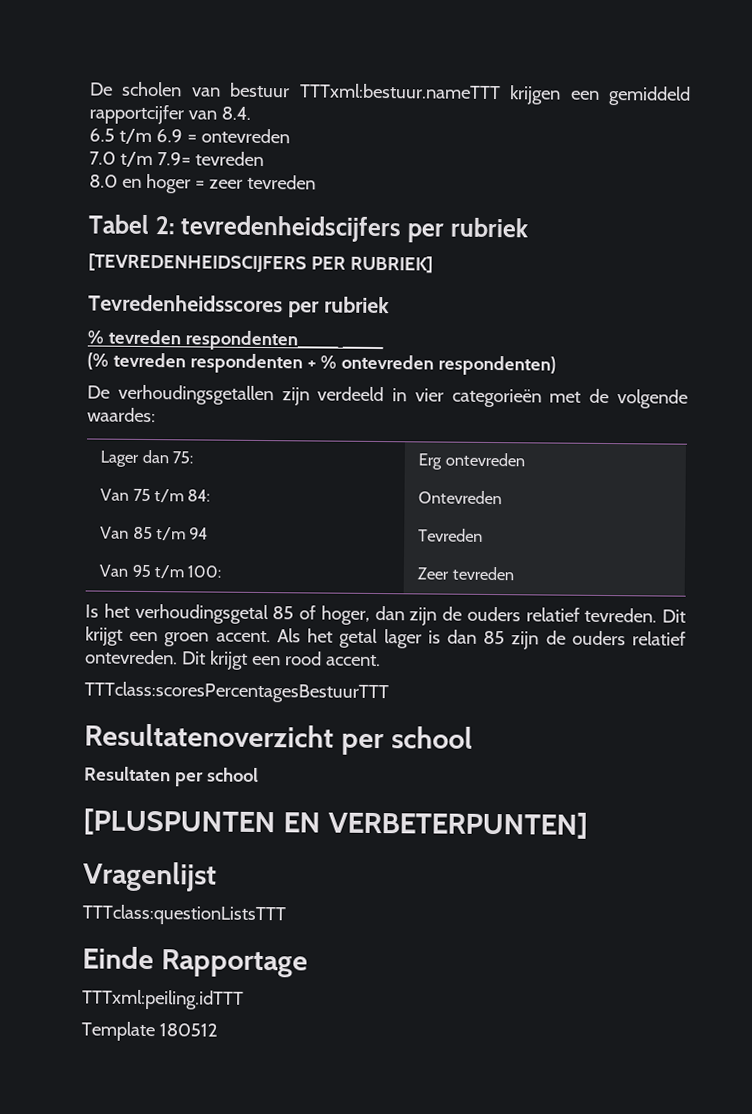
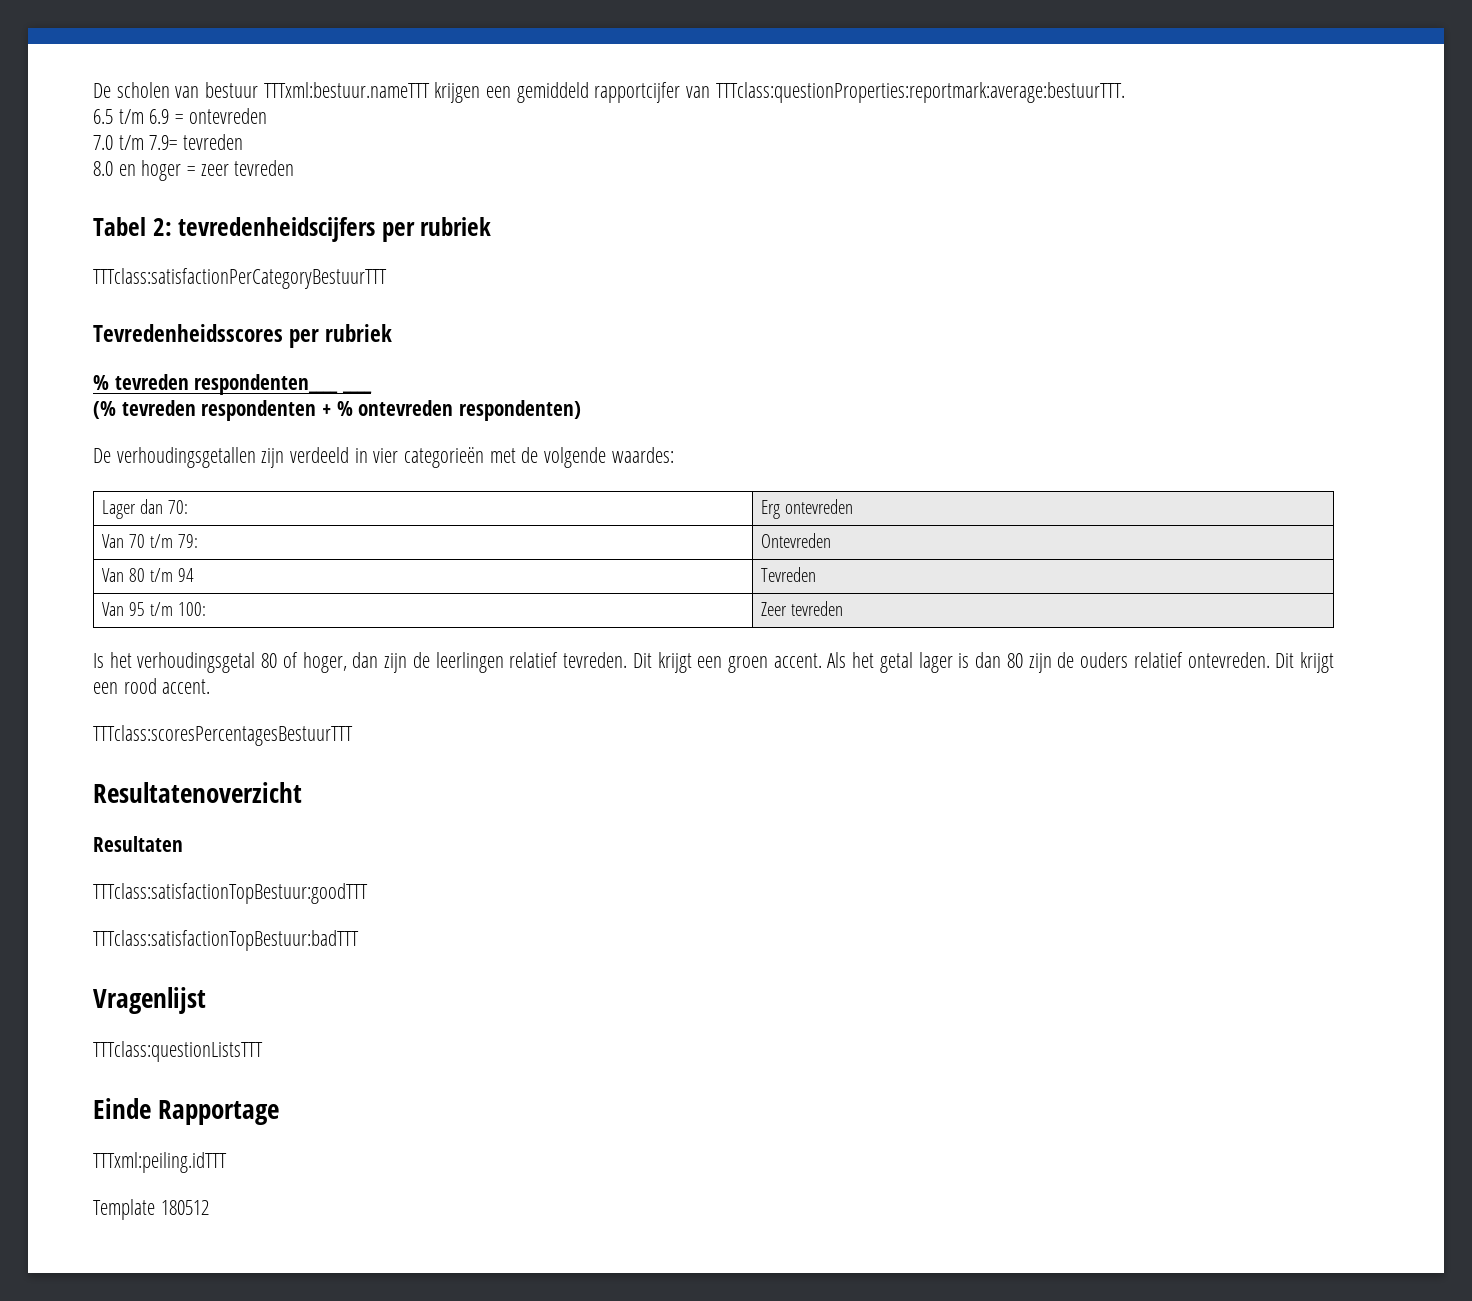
[220,106,251,120] 8.4. -> [715,82,1125,103] TTTclass:questionProperties:reportmark:average:bestuurTTT.
[88,253,433,274] [TEVREDENHEIDSCIJFERS PER RUBRIEK] -> [93,268,387,289] TTTclass:satisfactionPerCategoryBestuurTTT
[171,451,193,464] 75: -> [167,500,188,514] 70:
[132,488,211,503] 75 t/m 84: -> [128,534,199,548] 70 t/m 79:
[132,526,153,540] 85 -> [128,568,145,582] 80
[272,606,295,620] 85 -> [261,653,278,668] 80
[466,606,521,622] ouders -> [435,652,504,673] leerlingen
[483,630,506,645] 85 -> [1006,653,1023,668] 80
[340,726,473,756] per school -> (302, 792) none
[173,767,259,787] [83,808,588,839] per school // [PLUSPUNTEN EN VERBETERPUNTEN] -> [93,883,368,904] [93,930,359,951] // TTTclass:satisfactionTopBestuur:goodTTT // TTTclass:satisfactionTopBestuur:badTTT

